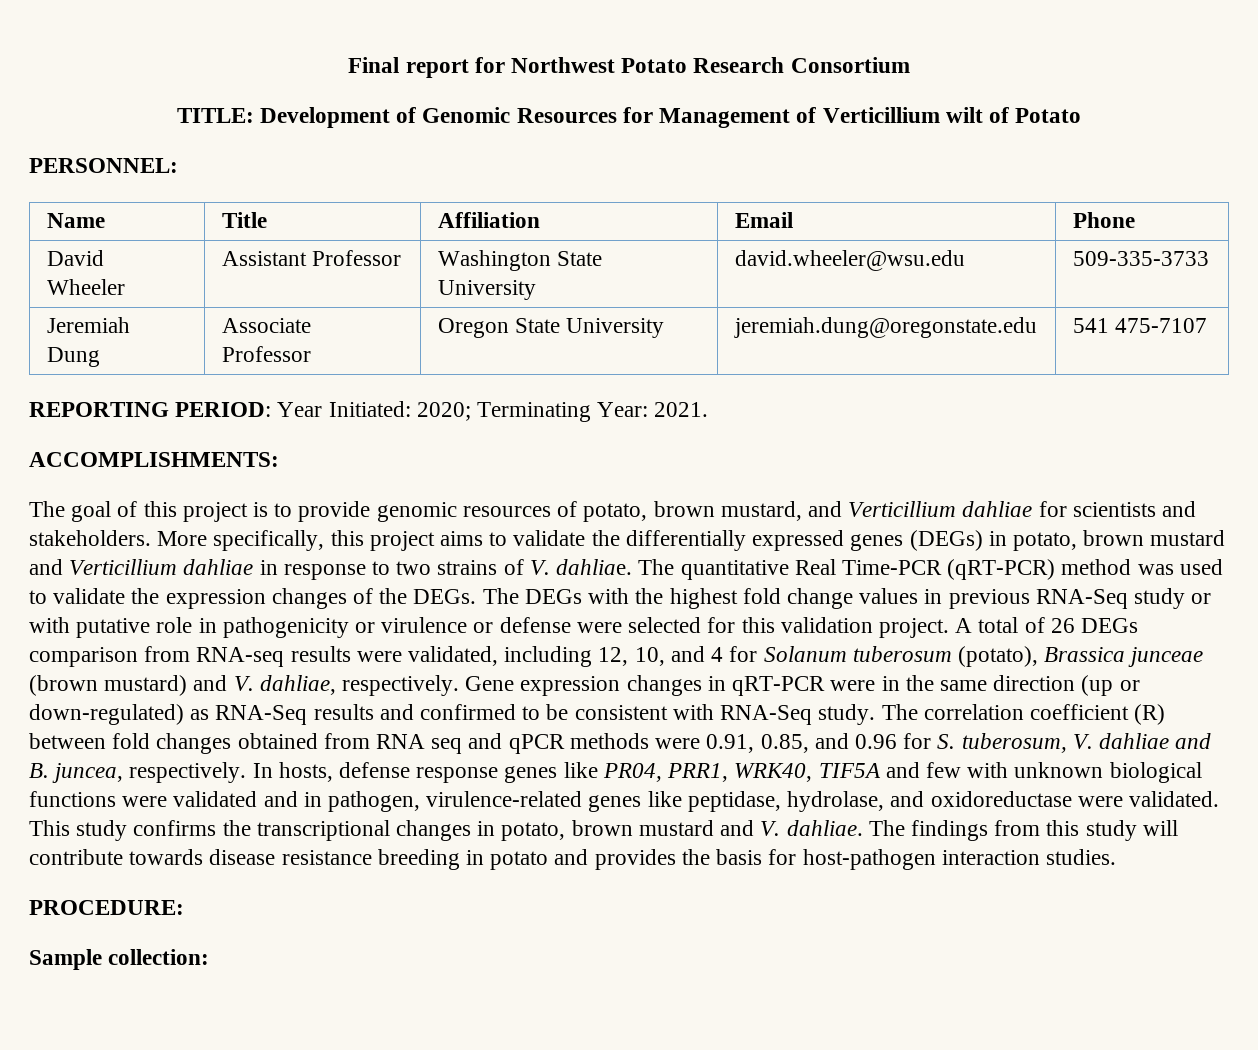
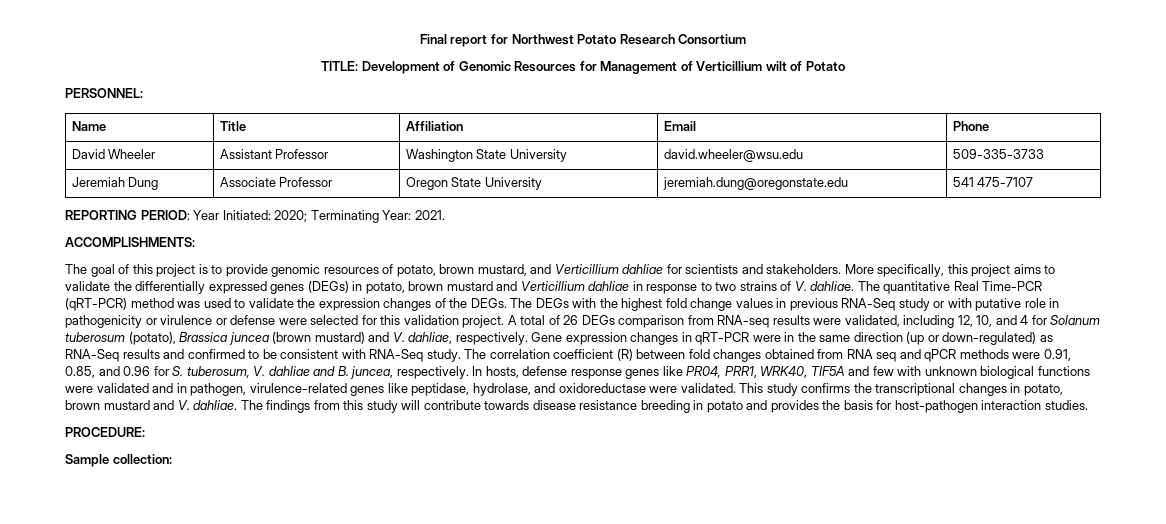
[1128,647,1204,667] junceae -> [228,332,270,345] juncea

